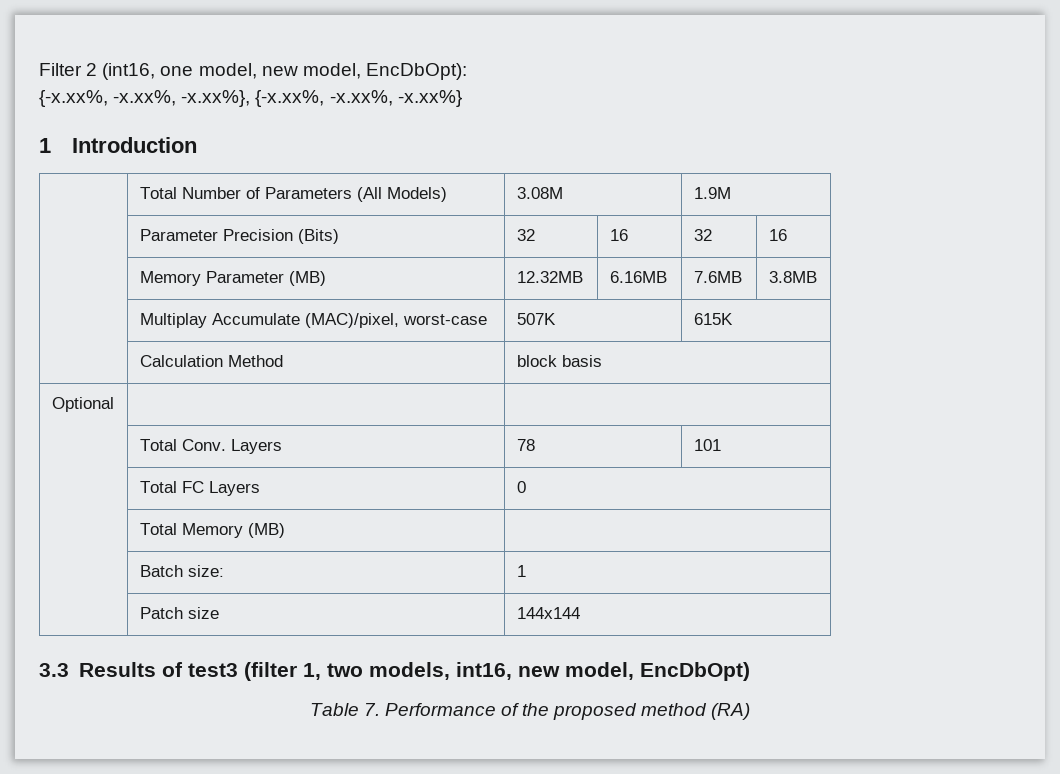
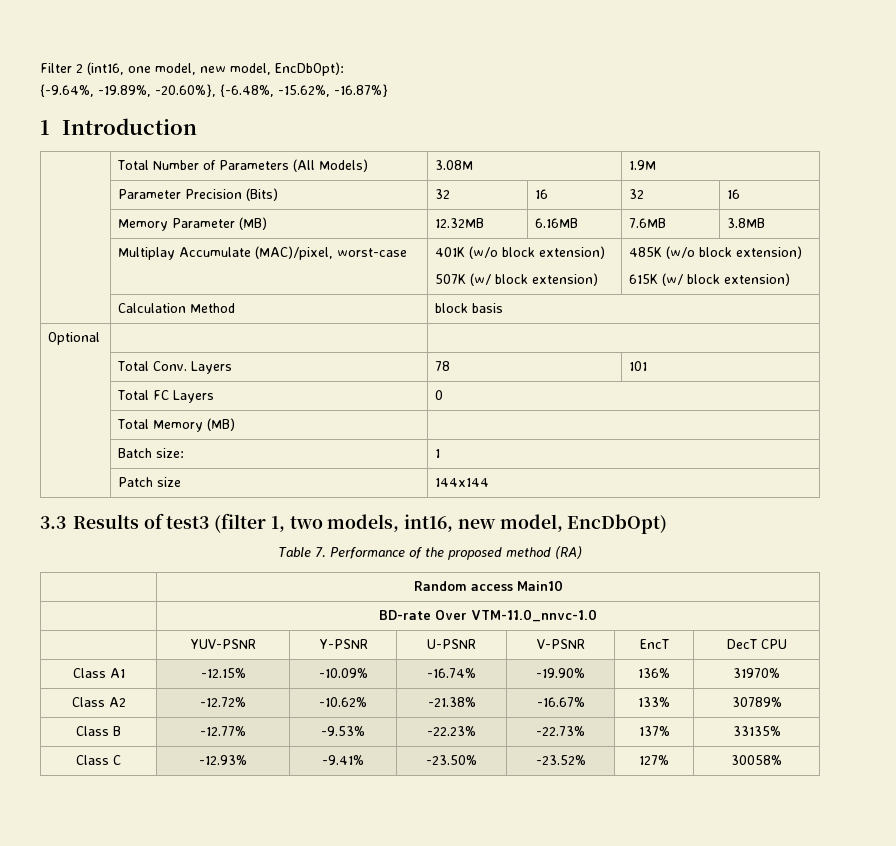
[39,90,462,107] {-x.xx%, -x.xx%, -x.xx%}, {-x.xx%, -x.xx%, -x.xx%} -> [40,84,388,97] {-9.64%, -19.89%, -20.60%}, {-6.48%, -15.62%, -16.87%}
[516,313,556,325] [693,313,733,325] 507K | 615K -> [435,246,606,259] [435,273,599,286] [629,246,803,259] [629,273,791,286] 401K (w/o block extension) // 507K (w/ block extension) | 485K (w/o block extension) // 615K (w/ block extension)
(751, 711) none -> [413,580,563,591] [379,609,597,622] [190,639,256,649] [318,639,368,649] [427,639,476,649] [536,639,585,649] [639,639,669,649] [726,639,787,649] [72,668,125,678] [200,668,246,678] [318,668,368,678] [427,668,476,678] [536,668,585,678] [638,668,670,678] [733,668,780,678] [71,697,126,707] [200,697,246,707] [319,697,367,707] [427,697,476,707] [536,697,585,707] [638,697,670,707] [731,697,782,707] [76,726,121,736] [200,726,246,736] [321,726,365,736] [427,726,476,736] [536,726,585,736] [638,726,670,736] [732,726,781,736] [76,755,121,765] [199,755,247,765] [322,755,364,765] [426,755,477,765] [535,755,586,765] [639,755,669,765] [731,755,782,765] // | Random access Main10 // | BD-rate Over VTM-11.0_nnvc-1.0 // | YUV-PSNR | Y-PSNR | U-PSNR | V-PSNR | EncT | DecT CPU // Class A1 | -12.15% | -10.09% | -16.74% | -19.90% | 136% | 31970% // Class A2 | -12.72% | -10.62% | -21.38% | -16.67% | 133% | 30789% // Class B | -12.77% | -9.53% | -22.23% | -22.73% | 137% | 33135% // Class C | -12.93% | -9.41% | -23.50% | -23.52% | 127% | 30058%

